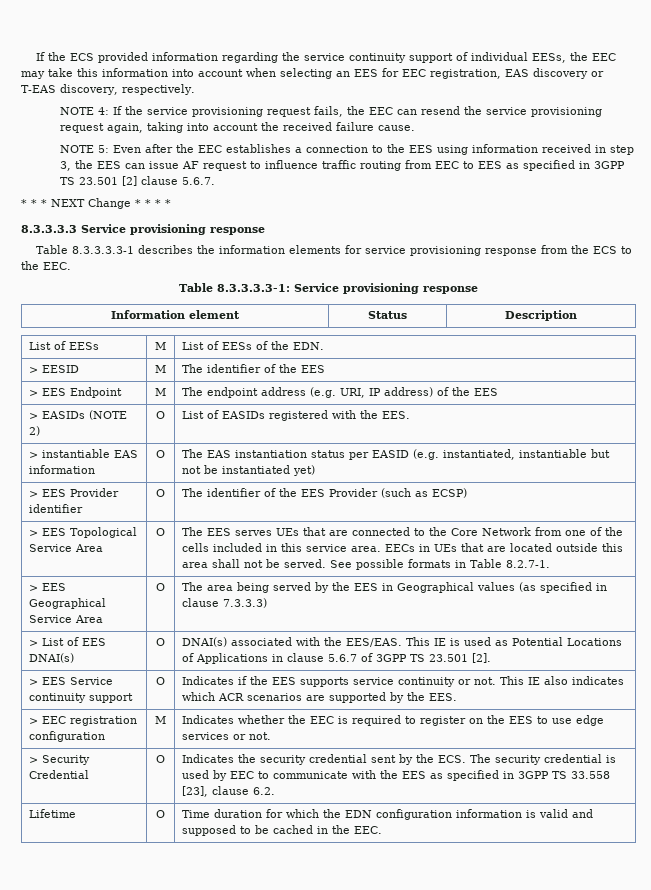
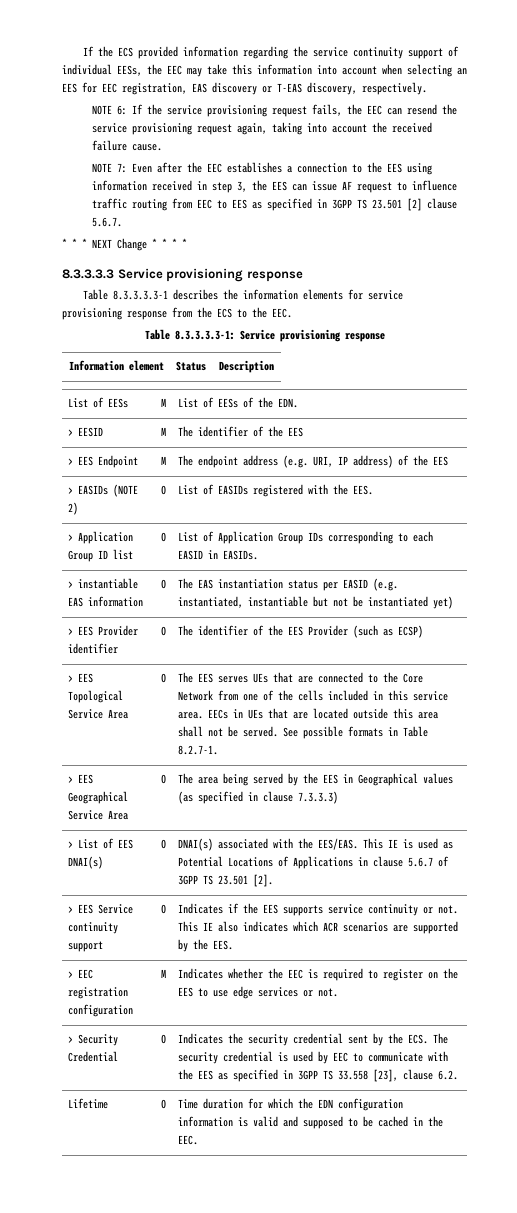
[97,107,109,115] 4: -> [117,105,128,115] 6:
[97,145,109,153] 5: -> [117,163,128,173] 7:
(410, 415) none -> [68,531,134,544] [68,549,134,562] [161,532,166,542] [178,531,434,544] [178,550,259,560] // > Application Group ID list | O | List of Application Group IDs corresponding to each EASID in EASIDs.

